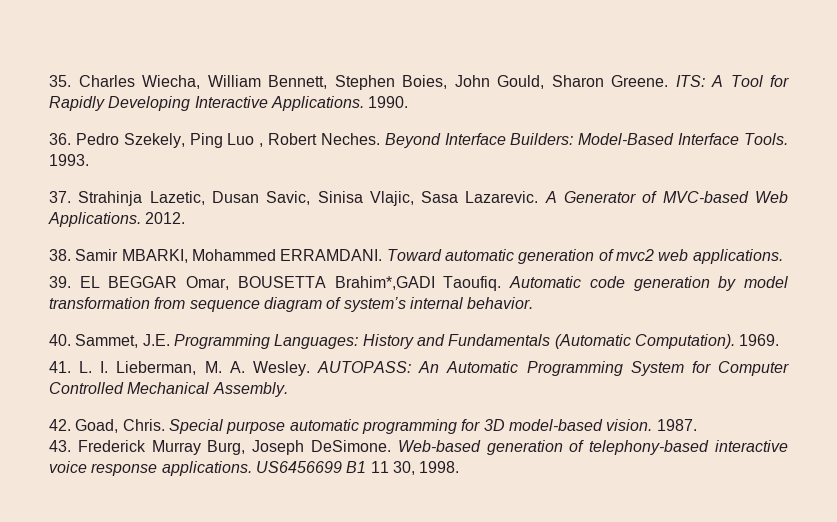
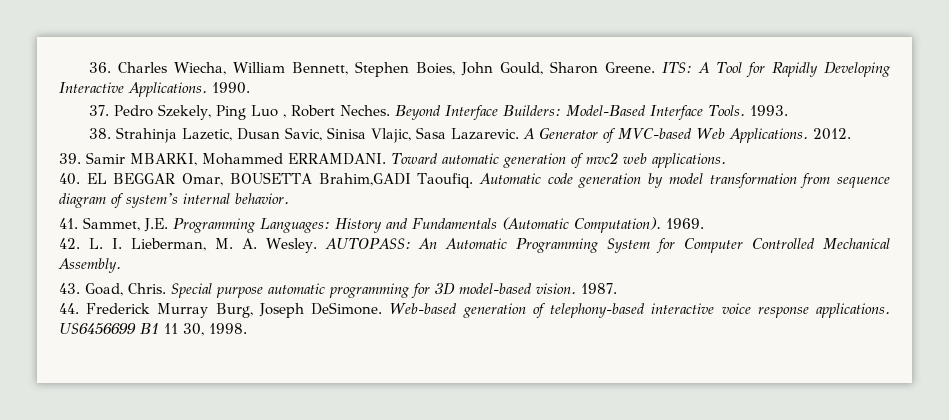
[49,75,71,87] 35. -> [88,62,111,73] 36.
[49,133,71,145] 36. -> [88,105,109,116] 37.
[49,191,71,203] 37. -> [88,128,111,139] 38.
[49,249,71,261] 38. -> [59,153,81,164] 39.
[49,276,71,288] 39. -> [59,173,80,185] 40.
[334,276,435,290] Brahim*,GADI -> [318,173,411,186] Brahim,GADI
[49,334,71,346] 40. -> [59,218,78,229] 41.
[49,361,71,373] 41. -> [59,238,80,249] 42.
[49,419,71,431] 42. -> [59,283,80,294] 43.
[49,440,71,452] 43. -> [59,303,79,314] 44.

